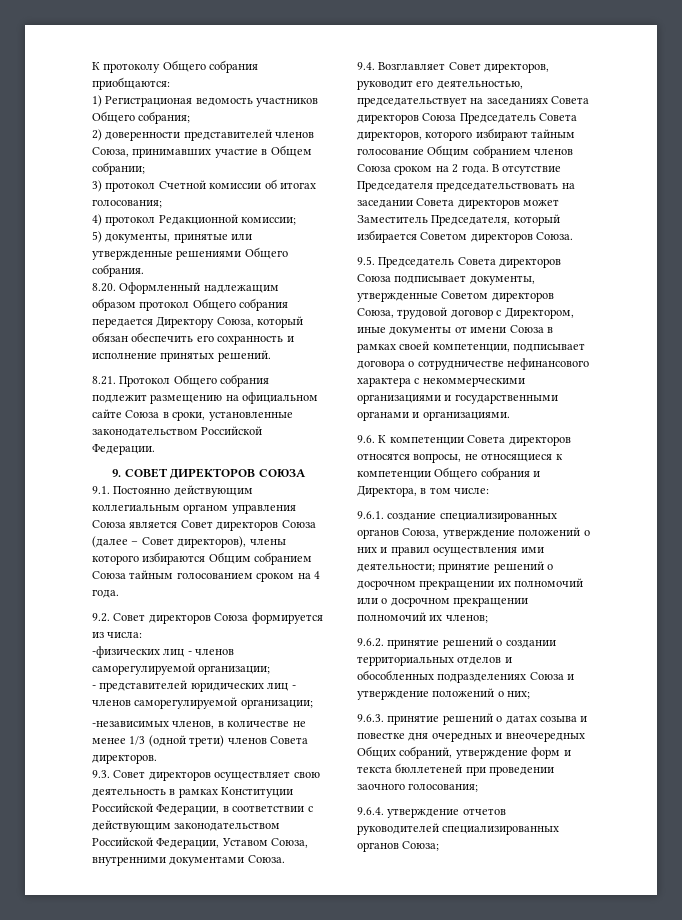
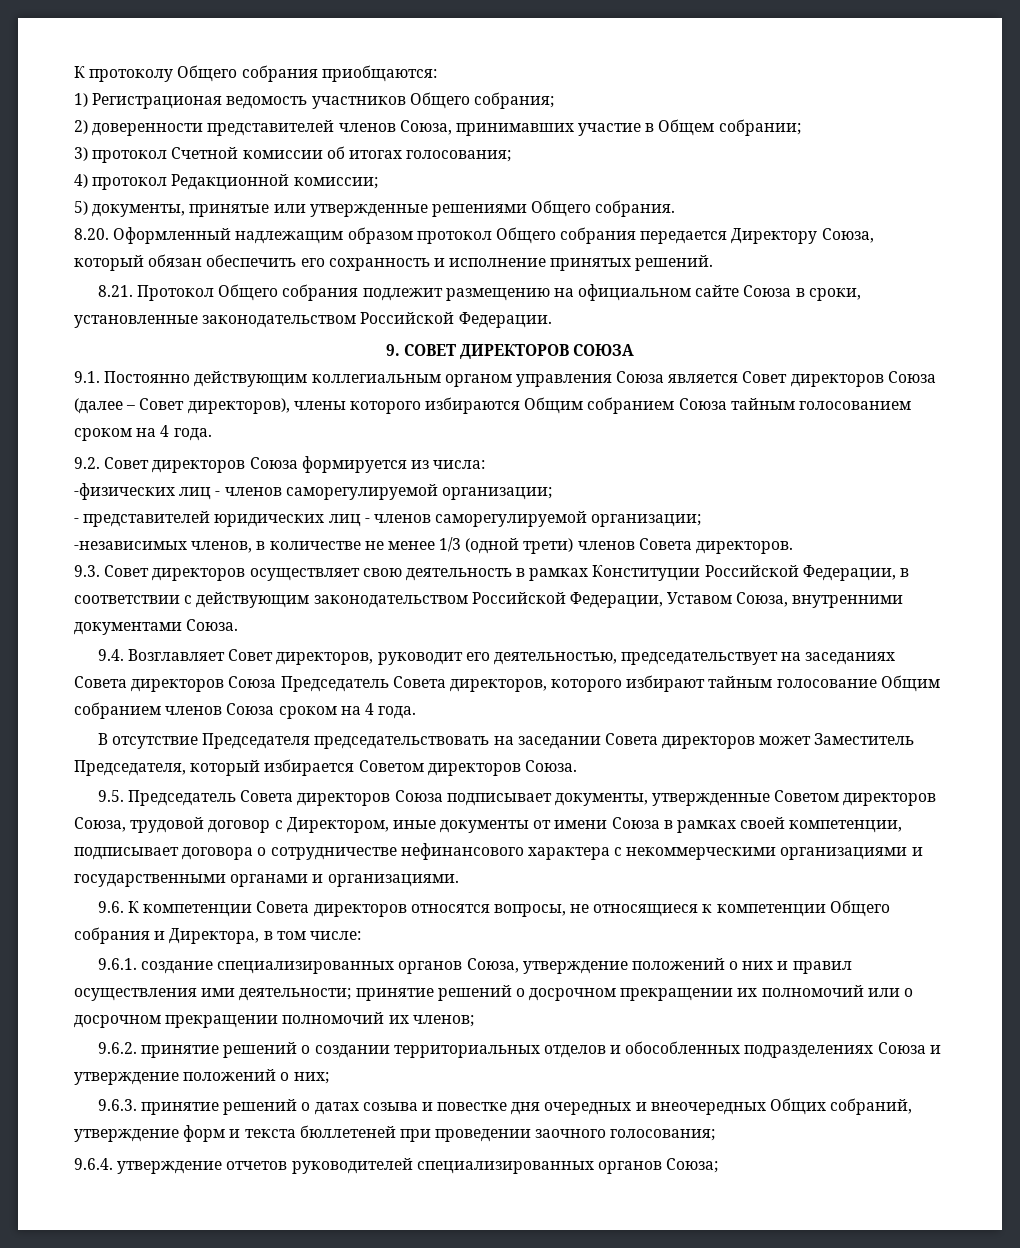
[452,164,489,174] 2 года. -> [364,703,417,719] 4 года. //

